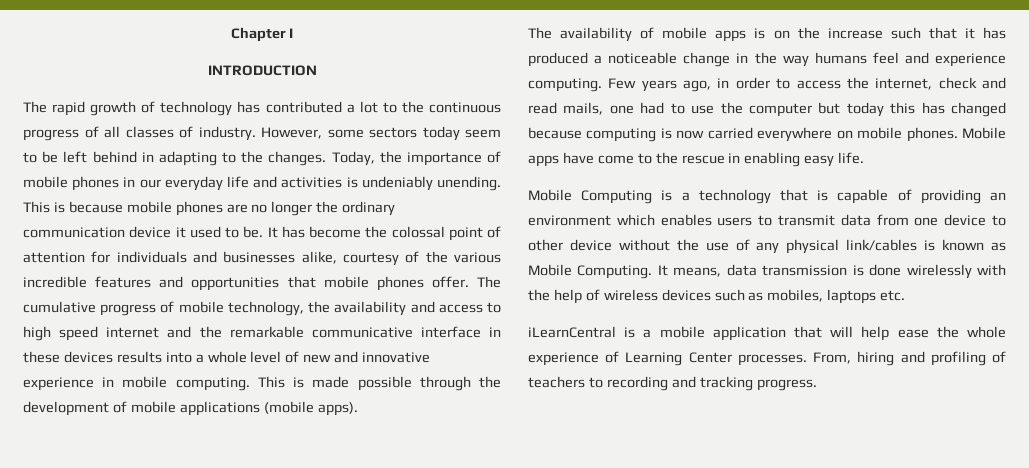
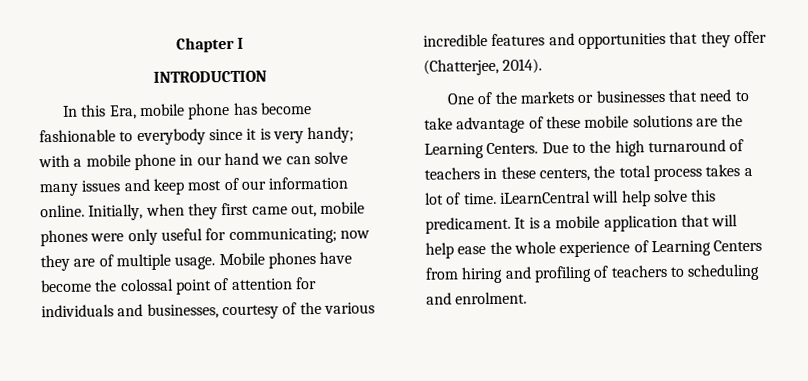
[23,101,501,116] [23,126,501,141] [23,151,502,166] [23,176,501,191] [23,201,396,216] [23,226,305,238] The rapid growth of technology has contributed a lot to the continuous progress of all classes of industry. However, some sectors today seem to be left behind in adapting to the changes. Today, the importance of mobile phones in our everyday life and activities is undeniably unending. This is because mobile phones are no longer the ordinary communication device it used to be. It has -> [63,102,312,120] [39,126,355,146] [38,151,348,171] [39,176,349,197] [40,201,366,221] [40,227,370,247] [40,251,353,272] In this Era, mobile phone has become fashionable to everybody since it is very handy; with a mobile phone in our hand we can solve many issues and keep most of our information online. Initially, when they first came out, mobile phones were only useful for communicating; now they are of multiple usage. Mobile phones have
[223,251,337,264] businesses alike, -> [146,303,219,319] businesses,
[323,276,501,291] [23,301,502,316] [23,326,501,341] [23,351,431,363] [23,376,502,391] [23,401,358,416] [528,27,1006,42] [528,52,1007,67] [528,77,1007,92] [528,102,1006,117] [528,127,1007,142] [528,152,865,167] [528,189,1006,204] [528,214,1006,226] [528,239,1007,254] [528,264,1006,279] [528,289,906,304] [528,326,616,338] mobile phones offer. The cumulative progress of mobile technology, the availability and access to high speed internet and the remarkable communicative interface in these devices results into a whole level of new and innovative experience in mobile computing. This is made possible through the development of mobile applications (mobile apps). // The availability of mobile apps is on the increase such that it has produced a noticeable change in the way humans feel and experience computing. Few years ago, in order to access the internet, check and read mails, one had to use the computer but today this has changed because computing is now carried everywhere on mobile phones. Mobile apps have come to the rescue in enabling easy life. // Mobile Computing is a technology that is capable of providing an environment which enables users to transmit data from one device to other device without the use of any physical link/cables is known as Mobile Computing. It means, data transmission is done wirelessly with the help of wireless devices such as mobiles, laptops etc. // iLearnCentral -> [700,30,767,48] [423,58,543,76] [447,89,749,105] [424,114,744,134] [424,139,745,159] [424,164,753,182] [425,189,717,207] [425,216,527,234] they offer (Chatterjee, 2014). // One of the markets or businesses that need to take advantage of these mobile solutions are the Learning Centers. Due to the high turnaround of teachers in these centers, the total process takes a lot of time. iLearnCentral will help solve this predicament. It
[688,352,852,366] Center processes. From, -> [713,239,763,252] [425,267,459,280] Centers from
[606,376,817,391] recording and tracking progress. -> [687,263,761,281] [426,291,528,305] scheduling and enrolment.

